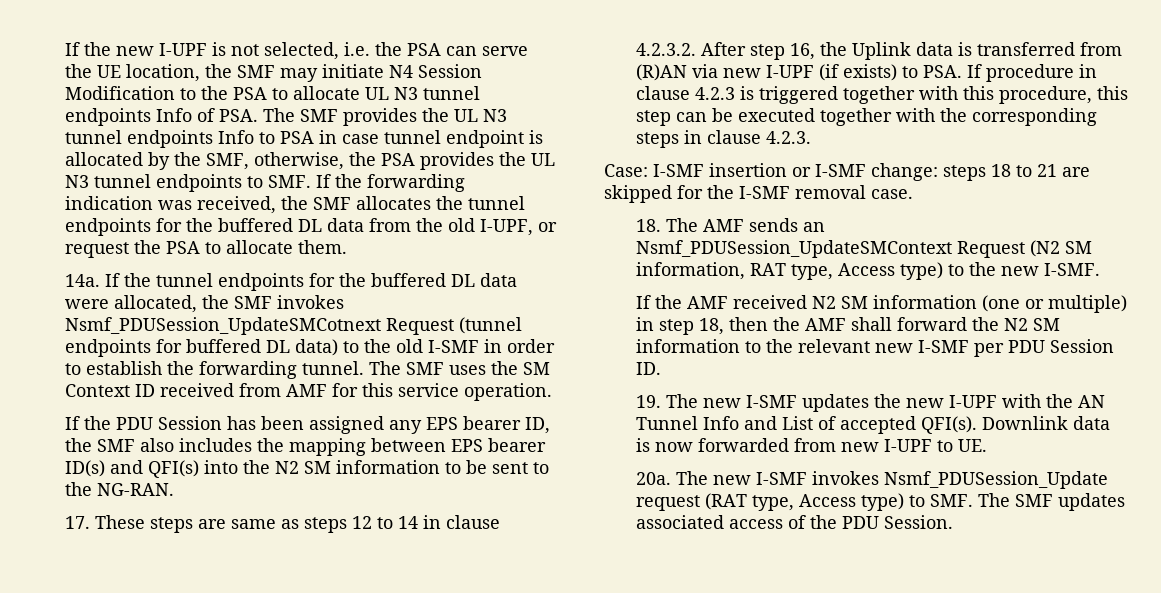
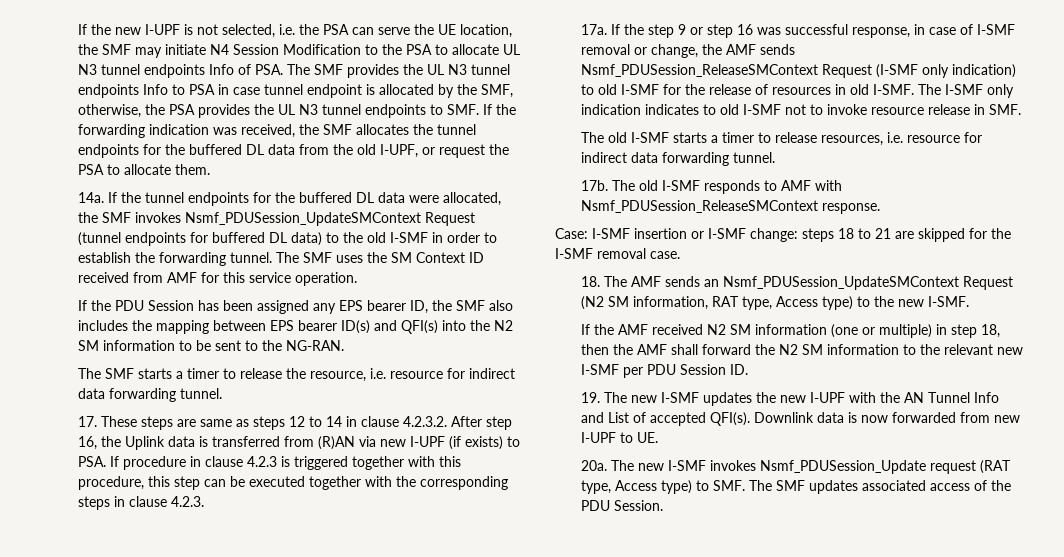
[64,317,381,335] Nsmf_PDUSession_UpdateSMCotnext -> [184,212,421,226] Nsmf_PDUSession_UpdateSMContext
(174, 489) none -> [77,368,515,382] [77,388,222,402] // The SMF starts a timer to release the resource, i.e. resource for indirect data forwarding tunnel.
(811, 137) none -> [580,24,1015,38] [580,44,795,58] [580,64,1016,78] [580,84,1014,98] [580,104,1021,115] [580,132,982,146] [580,152,775,166] [580,180,842,194] [580,200,880,214] // 17a. If the step 9 or step 16 was successful response, in case of I-SMF removal or change, the AMF sends Nsmf_PDUSession_ReleaseSMContext Request (I-SMF only indication) to old I-SMF for the release of resources in old I-SMF. The I-SMF only indication indicates to old I-SMF not to invoke resource release in SMF. // The old I-SMF starts a timer to release resources, i.e. resource for indirect data forwarding tunnel. // 17b. The old I-SMF responds to AMF with Nsmf_PDUSession_ReleaseSMContext response.

